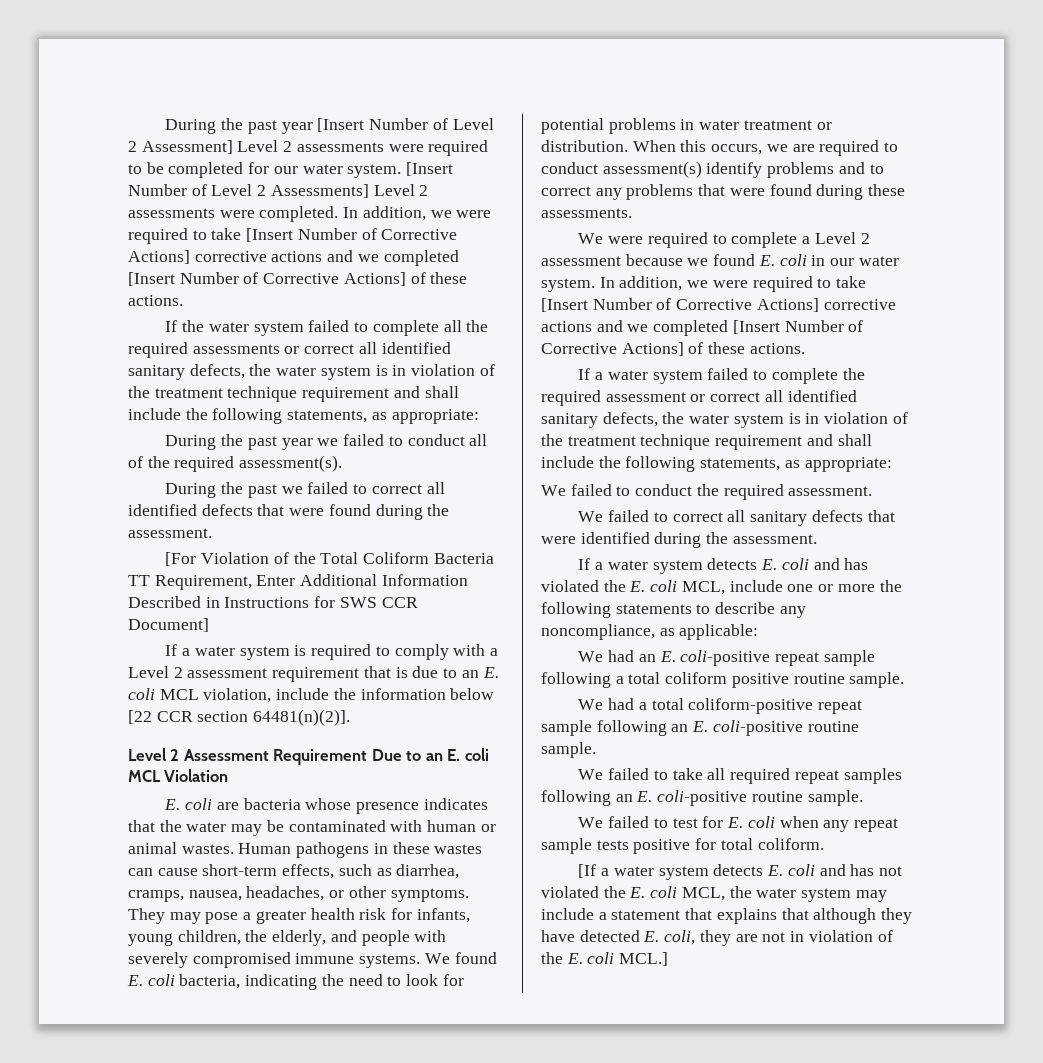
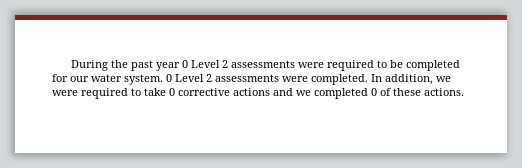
[165,118,494,134] [128,140,233,154] During the past year [Insert Number of Level 2 Assessment] -> [70,60,188,71] During the past year 0
[406,162,454,176] [128,184,369,198] [Insert Number of Level 2 Assessments] -> [166,74,172,82] 0
[246,228,458,242] [128,250,459,266] [128,272,468,286] [128,295,183,306] [165,320,489,336] [128,342,451,358] [128,364,495,380] [128,386,459,402] [128,408,479,424] [165,434,488,450] [128,455,343,472] [165,482,445,498] [128,504,450,520] [128,528,212,538] [165,552,494,566] [128,574,468,590] [128,596,418,608] [128,618,209,632] [165,644,498,660] [128,666,499,682] [128,688,495,703] [128,709,351,726] [128,748,489,765] [128,769,229,782] [164,798,488,814] [128,820,496,836] [128,842,483,858] [128,864,460,879] [128,886,469,902] [128,908,470,924] [128,930,447,946] [128,952,497,968] [127,974,464,990] [541,118,832,134] [541,140,899,156] [541,161,884,178] [541,184,906,200] [541,208,632,218] [578,232,870,248] [541,254,899,266] [541,276,867,292] [541,298,896,312] [541,320,864,336] [541,342,805,356] [578,368,865,384] [541,390,857,406] [541,412,908,428] [541,434,872,450] [541,456,892,472] [541,484,873,500] [578,510,895,526] [541,532,817,548] [578,558,869,574] [541,580,902,595] [541,602,806,618] [541,624,759,640] [578,650,875,666] [541,672,905,688] [578,698,863,714] [541,720,859,736] [541,742,596,758] [578,768,902,784] [541,790,863,806] [578,816,898,832] [541,838,824,854] [578,864,902,880] [541,886,887,902] [541,908,913,924] [541,930,893,946] [541,952,669,966] [Insert Number of Corrective Actions] corrective actions and we completed [Insert Number of Corrective Actions] of these actions. // If the water system failed to complete all the required assessments or correct all identified sanitary defects, the water system is in violation of the treatment technique requirement and shall include the following statements, as appropriate: // During the past year we failed to conduct all of the required assessment(s). // During the past we failed to correct all identified defects that were found during the assessment. // [For Violation of the Total Coliform Bacteria TT Requirement, Enter Additional Information Described in Instructions for SWS CCR Document] // If a water system is required to comply with a Level 2 assessment requirement that is due to an E. coli MCL violation, include the information below [22 CCR section 64481(n)(2)]. // Level 2 Assessment Requirement Due to an E. coli MCL Violation // E. coli are bacteria whose presence indicates that the water may be contaminated with human or animal wastes. Human pathogens in these wastes can cause short-term effects, such as diarrhea, cramps, nausea, headaches, or other symptoms. They may pose a greater health risk for infants, young children, the elderly, and people with severely compromised immune systems. We found E. coli bacteria, indicating the need to look for potential problems in water treatment or distribution. When this occurs, we are required to conduct assessment(s) identify problems and to correct any problems that were found during these assessments. // We were required to complete a Level 2 assessment because we found E. coli in our water system. In addition, we were required to take [Insert Number of Corrective Actions] corrective actions and we completed [Insert Number of Corrective Actions] of these actions. // If a water system failed to complete the required assessment or correct all identified sanitary defects, the water system is in violation of the treatment technique requirement and shall include the following statements, as appropriate: // We failed to conduct the required assessment. // We failed to correct all sanitary defects that were identified during the assessment. // If a water system detects E. coli and has violated the E. coli MCL, include one or more the following statements to describe any noncompliance, as applicable: // We had an E. coli-positive repeat sample following a total coliform positive routine sample. // We had a total coliform-positive repeat sample following an E. coli-positive routine sample. // We failed to take all required repeat samples following an E. coli-positive routine sample. // We failed to test for E. coli when any repeat sample tests positive for total coliform. // [If a water system detects E. coli and has not violated the E. coli MCL, the water system may include a statement that explains that although they have detected E. coli, they are not in violation of the E. coli MCL.] -> [169,88,464,99] 0 corrective actions and we completed 0 of these actions.

